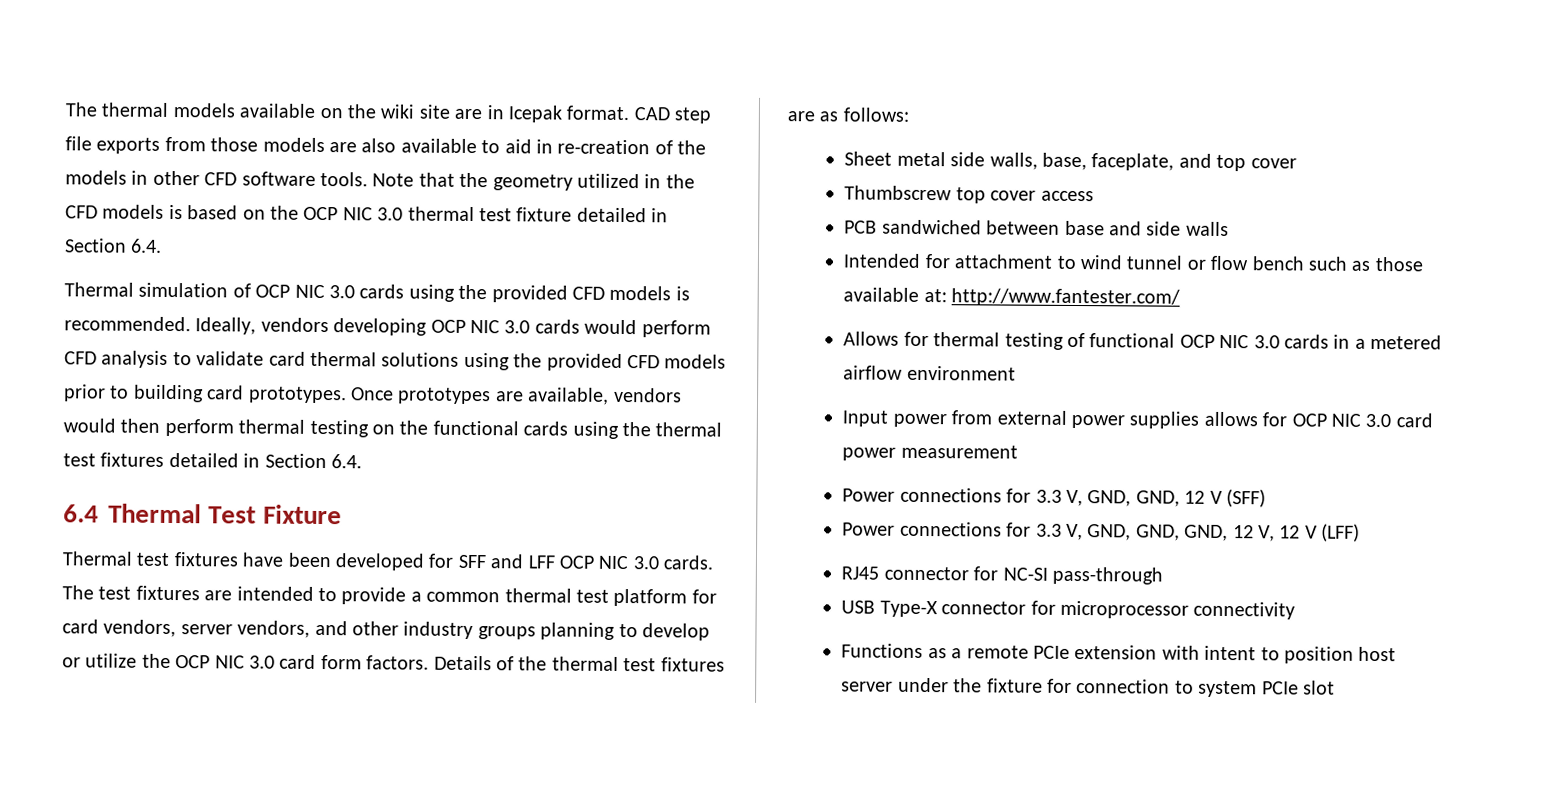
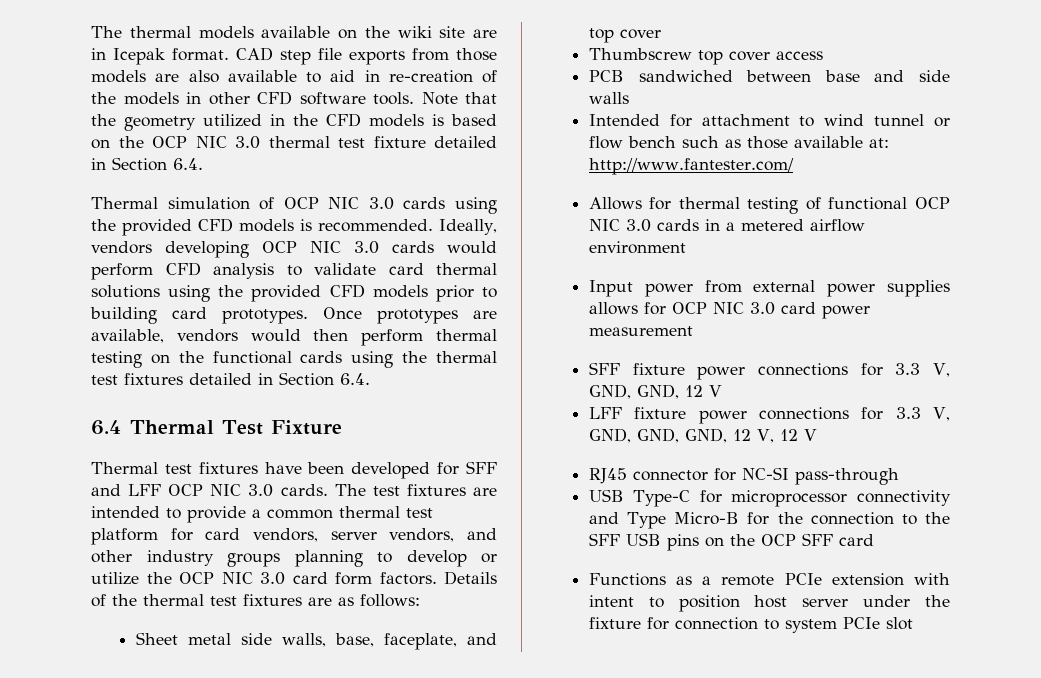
[842,488,896,502] Power -> [588,362,746,380] SFF fixture power
[1226,489,1267,508] [842,522,896,536] (SFF) // Power -> [588,407,747,424] // LFF fixture power
[1321,523,1361,542] (LFF) -> (817, 435) none
[879,600,1027,618] Type-X connector -> [633,490,691,507] Type-C
(1296, 610) none -> [588,512,950,529] [588,533,874,551] and Type Micro-B for the connection to the SFF USB pins on the OCP SFF card

